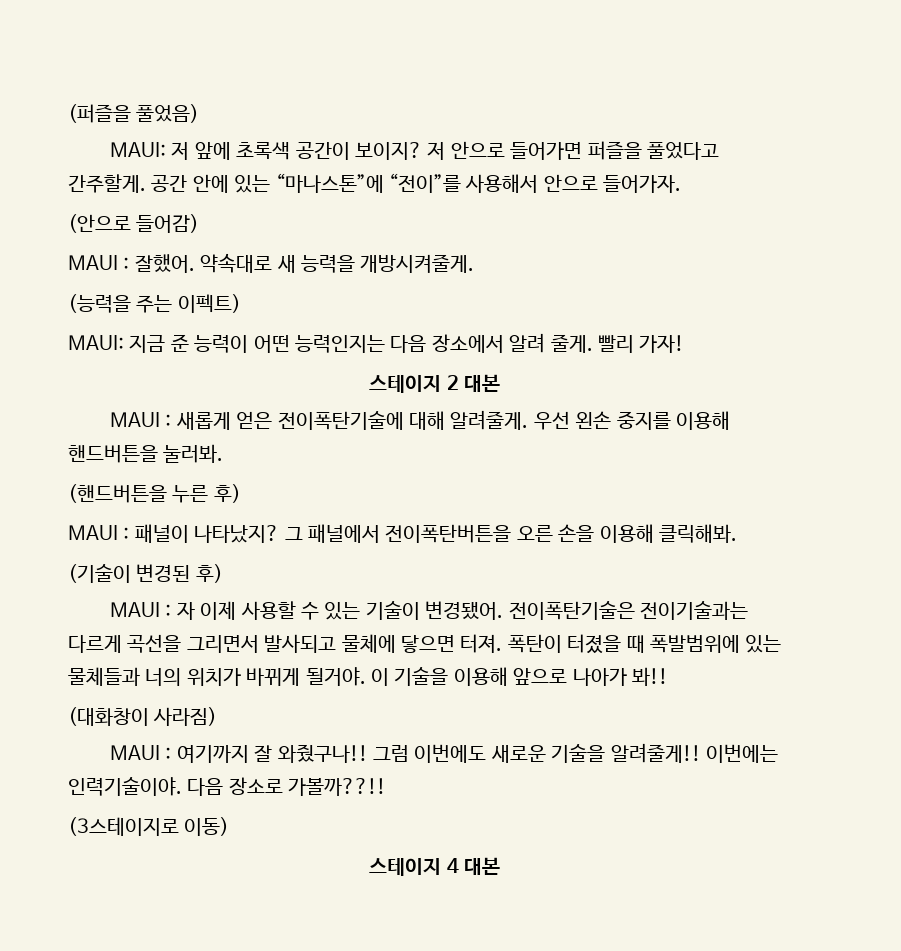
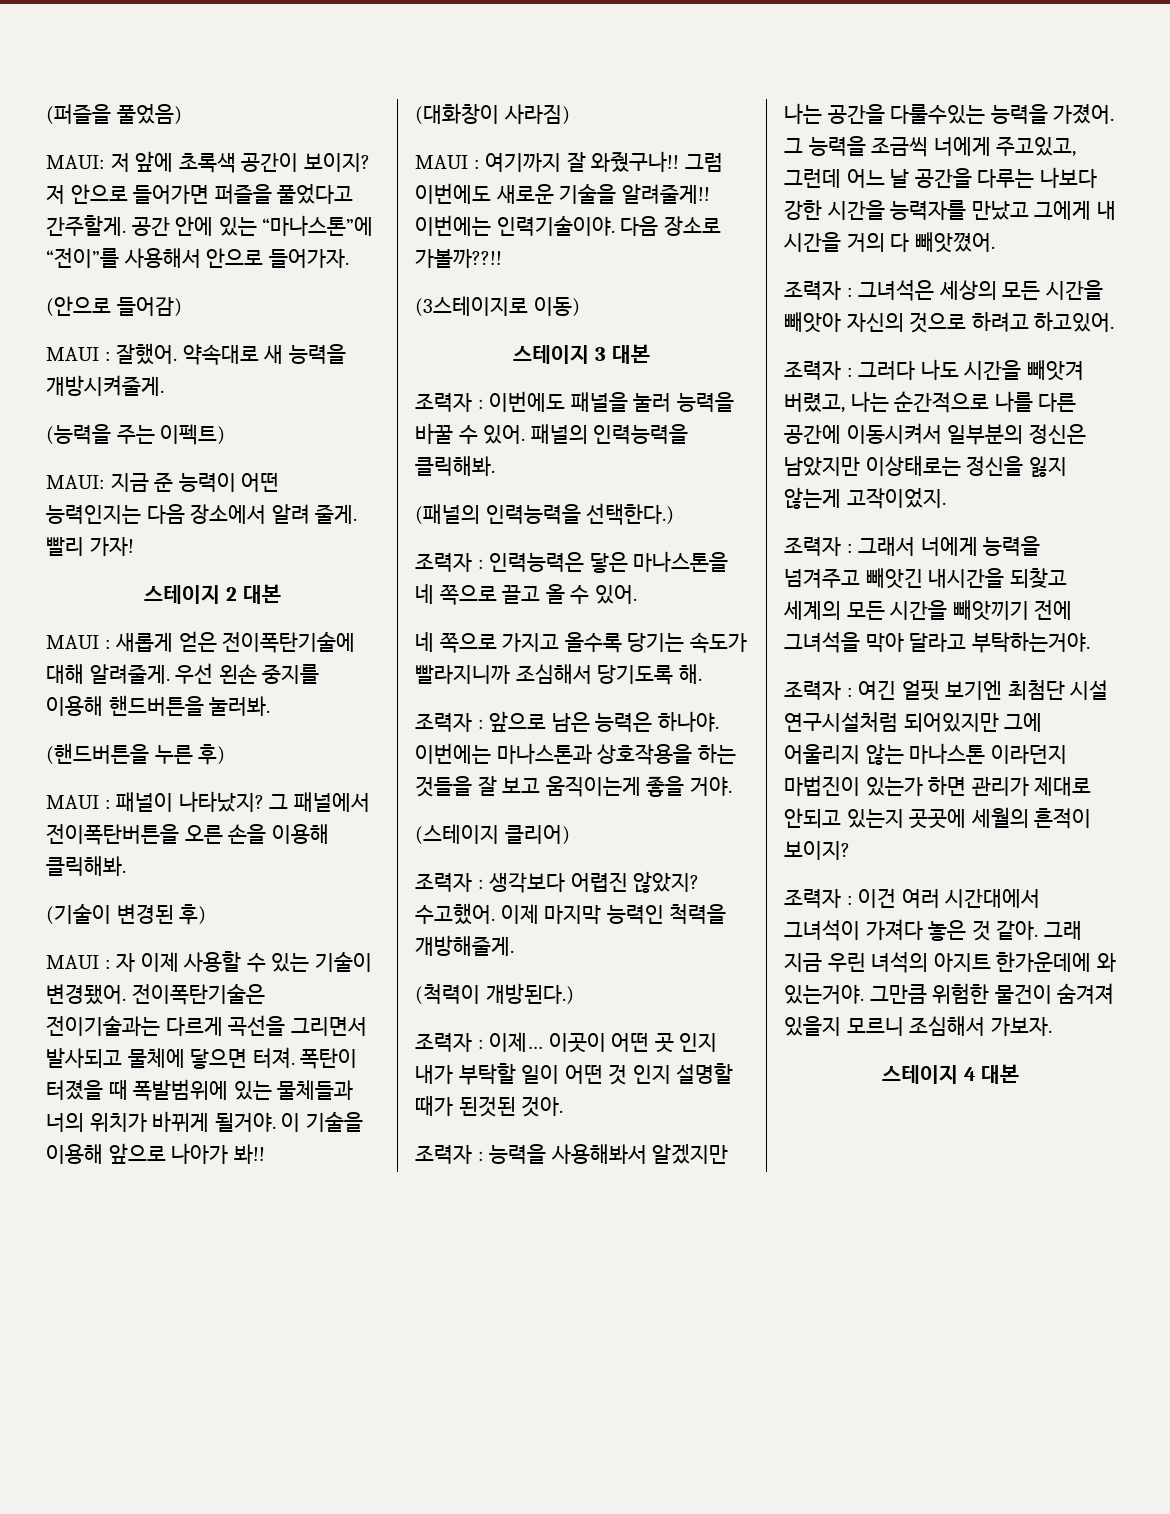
(230, 826) none -> [513,344,650,364] [415,391,734,412] [415,423,689,444] [415,456,495,476] [415,503,675,525] [415,551,729,573] [415,584,637,605] [415,632,747,653] [415,664,702,685] [415,711,719,732] [415,743,736,765] [415,776,732,797] [415,824,570,845] [415,871,700,893] [415,903,727,925] [415,935,514,956] [415,983,574,1005] [415,1032,718,1053] [415,1063,734,1085] [415,1095,564,1117] [415,1144,729,1164] [784,103,1115,124] [784,136,1077,157] [784,167,1097,188] [784,200,1116,220] [784,232,995,253] [784,280,1103,301] [784,312,1115,333] [784,359,1084,381] [784,391,1077,413] [784,423,1086,445] [784,455,1067,477] [784,487,946,509] [784,536,1041,556] [784,568,1067,589] [783,600,1073,621] [784,632,1090,653] [784,679,1109,700] [784,712,1043,732] [784,743,1067,765] [784,775,1092,796] [784,807,1092,829] [784,841,850,860] [784,888,1041,908] [784,919,1082,941] [784,952,1116,973] [784,983,1115,1004] [784,1016,1052,1036] // 스테이지 3 대본 // 조력자 : 이번에도 패널을 눌러 능력을 바꿀 수 있어. 패널의 인력능력을 클릭해봐. // (패널의 인력능력을 선택한다.) // 조력자 : 인력능력은 닿은 마나스톤을 네 쪽으로 끌고 올 수 있어. // 네 쪽으로 가지고 올수록 당기는 속도가 빨라지니까 조심해서 당기도록 해. // 조력자 : 앞으로 남은 능력은 하나야. 이번에는 마나스톤과 상호작용을 하는 것들을 잘 보고 움직이는게 좋을 거야. // (스테이지 클리어) // 조력자 : 생각보다 어렵진 않았지? 수고했어. 이제 마지막 능력인 척력을 개방해줄게. // (척력이 개방된다.) // 조력자 : 이제… 이곳이 어떤 곳 인지 내가 부탁할 일이 어떤 것 인지 설명할 때가 된것된 것아. // 조력자 : 능력을 사용해봐서 알겠지만 나는 공간을 다룰수있는 능력을 가졌어. 그 능력을 조금씩 너에게 주고있고, 그런데 어느 날 공간을 다루는 나보다 강한 시간을 능력자를 만났고 그에게 내 시간을 거의 다 빼앗꼈어. // 조력자 : 그녀석은 세상의 모든 시간을 빼앗아 자신의 것으로 하려고 하고있어. // 조력자 : 그러다 나도 시간을 빼앗겨 버렸고, 나는 순간적으로 나를 다른 공간에 이동시켜서 일부분의 정신은 남았지만 이상태로는 정신을 잃지 않는게 고작이었지. // 조력자 : 그래서 너에게 능력을 넘겨주고 빼앗긴 내시간을 되찾고 세계의 모든 시간을 빼앗끼기 전에 그녀석을 막아 달라고 부탁하는거야. // 조력자 : 여긴 얼핏 보기엔 최첨단 시설 연구시설처럼 되어있지만 그에 어울리지 않는 마나스톤 이라던지 마법진이 있는가 하면 관리가 제대로 안되고 있는지 곳곳에 세월의 흔적이 보이지? // 조력자 : 이건 여러 시간대에서 그녀석이 가져다 놓은 것 같아. 그래 지금 우린 녀석의 아지트 한가운데에 와 있는거야. 그만큼 위험한 물건이 숨겨져 있을지 모르니 조심해서 가보자.

